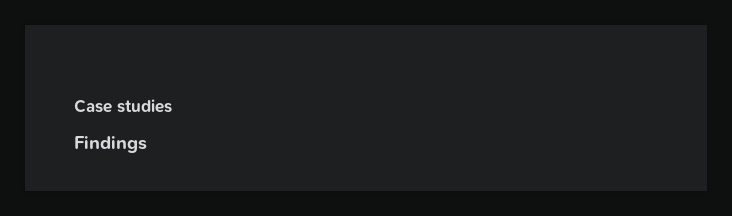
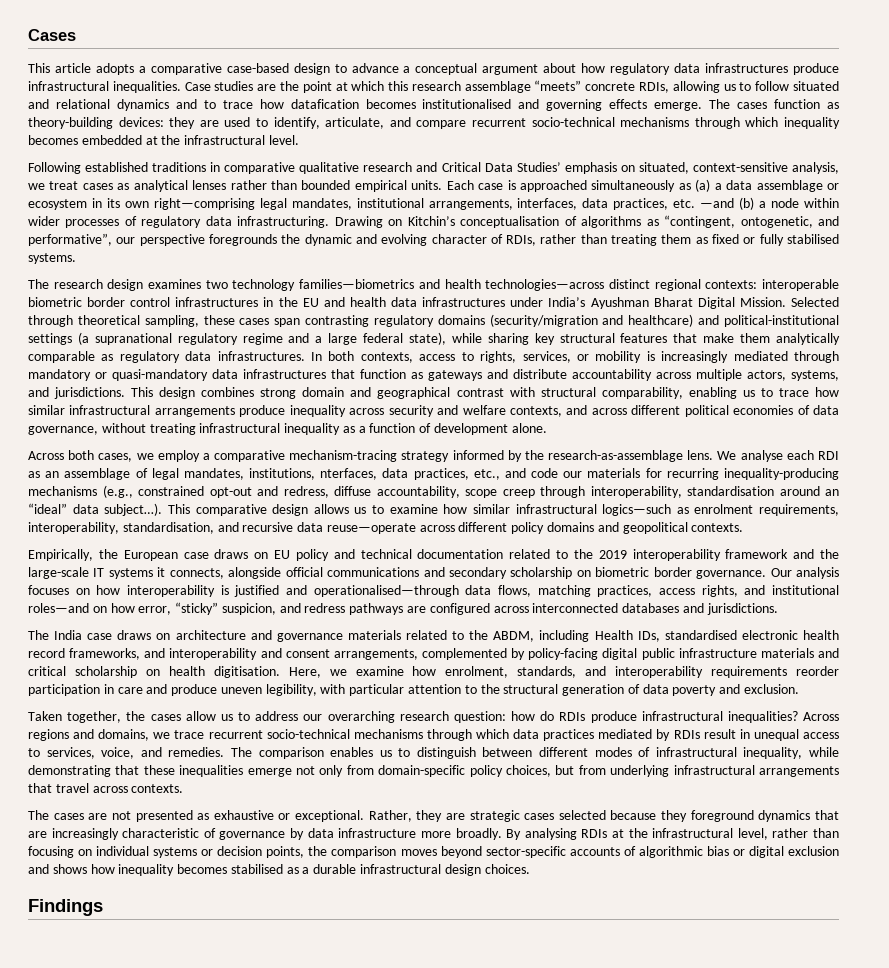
[74,99,172,113] Case studies -> [28,29,76,41] [28,63,840,75] [28,80,839,93] [28,99,840,111] [28,117,841,129] [28,135,299,145] [28,162,840,174] [28,179,840,192] [28,197,840,210] [28,215,840,228] [28,233,839,246] [28,253,76,264] [28,279,840,291] [28,297,840,309] [28,314,839,327] [28,332,841,345] [28,351,839,363] [28,369,839,381] [28,387,839,399] [28,405,839,417] [28,423,547,435] [28,450,839,462] [28,468,839,480] [28,485,839,498] [28,503,839,516] [28,522,744,534] [28,549,840,561] [28,567,839,579] [28,585,839,597] [28,602,778,615] [28,630,839,642] [28,648,839,660] [28,666,840,678] [28,684,800,696] [28,711,839,723] [28,729,839,741] [28,747,840,759] [28,765,839,777] [28,783,184,793] [28,810,840,822] [28,828,839,840] [28,846,839,858] [28,864,530,876] Cases // This article adopts a comparative case-based design to advance a conceptual argument about how regulatory data infrastructures produce infrastructural inequalities. Case studies are the point at which this research assemblage “meets” concrete RDIs, allowing us to follow situated and relational dynamics and to trace how datafication becomes institutionalised and governing effects emerge. The cases function as theory-building devices: they are used to identify, articulate, and compare recurrent socio-technical mechanisms through which inequality becomes embedded at the infrastructural level. // Following established traditions in comparative qualitative research and Critical Data Studies’ emphasis on situated, context-sensitive analysis, we treat cases as analytical lenses rather than bounded empirical units. Each case is approached simultaneously as (a) a data assemblage or ecosystem in its own right—comprising legal mandates, institutional arrangements, interfaces, data practices, etc. —and (b) a node within wider processes of regulatory data infrastructuring. Drawing on Kitchin’s conceptualisation of algorithms as “contingent, ontogenetic, and performative”, our perspective foregrounds the dynamic and evolving character of RDIs, rather than treating them as fixed or fully stabilised systems. // The research design examines two technology families—biometrics and health technologies—across distinct regional contexts: interoperable biometric border control infrastructures in the EU and health data infrastructures under India’s Ayushman Bharat Digital Mission. Selected through theoretical sampling, these cases span contrasting regulatory domains (security/migration and healthcare) and political-institutional settings (a supranational regulatory regime and a large federal state), while sharing key structural features that make them analytically comparable as regulatory data infrastructures. In both contexts, access to rights, services, or mobility is increasingly mediated through mandatory or quasi-mandatory data infrastructures that function as gateways and distribute accountability across multiple actors, systems, and jurisdictions. This design combines strong domain and geographical contrast with structural comparability, enabling us to trace how similar infrastructural arrangements produce inequality across security and welfare contexts, and across different political economies of data governance, without treating infrastructural inequality as a function of development alone. // Across both cases, we employ a comparative mechanism-tracing strategy informed by the research-as-assemblage lens. We analyse each RDI as an assemblage of legal mandates, institutions, nterfaces, data practices, etc., and code our materials for recurring inequality-producing mechanisms (e.g., constrained opt-out and redress, diffuse accountability, scope creep through interoperability, standardisation around an “ideal” data subject…). This comparative design allows us to examine how similar infrastructural logics—such as enrolment requirements, interoperability, standardisation, and recursive data reuse—operate across different policy domains and geopolitical contexts. // Empirically, the European case draws on EU policy and technical documentation related to the 2019 interoperability framework and the large-scale IT systems it connects, alongside official communications and secondary scholarship on biometric border governance. Our analysis focuses on how interoperability is justified and operationalised—through data flows, matching practices, access rights, and institutional roles—and on how error, “sticky” suspicion, and redress pathways are configured across interconnected databases and jurisdictions. // The India case draws on architecture and governance materials related to the ABDM, including Health IDs, standardised electronic health record frameworks, and interoperability and consent arrangements, complemented by policy-facing digital public infrastructure materials and critical scholarship on health digitisation. Here, we examine how enrolment, standards, and interoperability requirements reorder participation in care and produce uneven legibility, with particular attention to the structural generation of data poverty and exclusion. // Taken together, the cases allow us to address our overarching research question: how do RDIs produce infrastructural inequalities? Across regions and domains, we trace recurrent socio-technical mechanisms through which data practices mediated by RDIs result in unequal access to services, voice, and remedies. The comparison enables us to distinguish between different modes of infrastructural inequality, while demonstrating that these inequalities emerge not only from domain-specific policy choices, but from underlying infrastructural arrangements that travel across contexts. // The cases are not presented as exhaustive or exceptional. Rather, they are strategic cases selected because they foreground dynamics that are increasingly characteristic of governance by data infrastructure more broadly. By analysing RDIs at the infrastructural level, rather than focusing on individual systems or decision points, the comparison moves beyond sector-specific accounts of algorithmic bias or digital exclusion and shows how inequality becomes stabilised as a durable infrastructural design choices.

